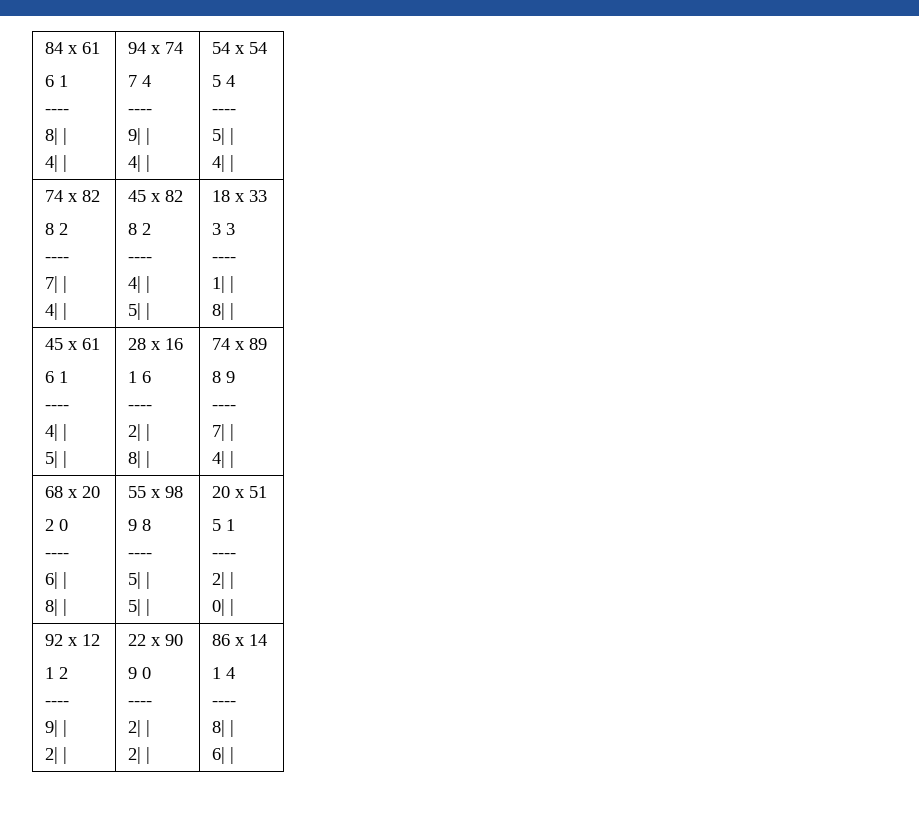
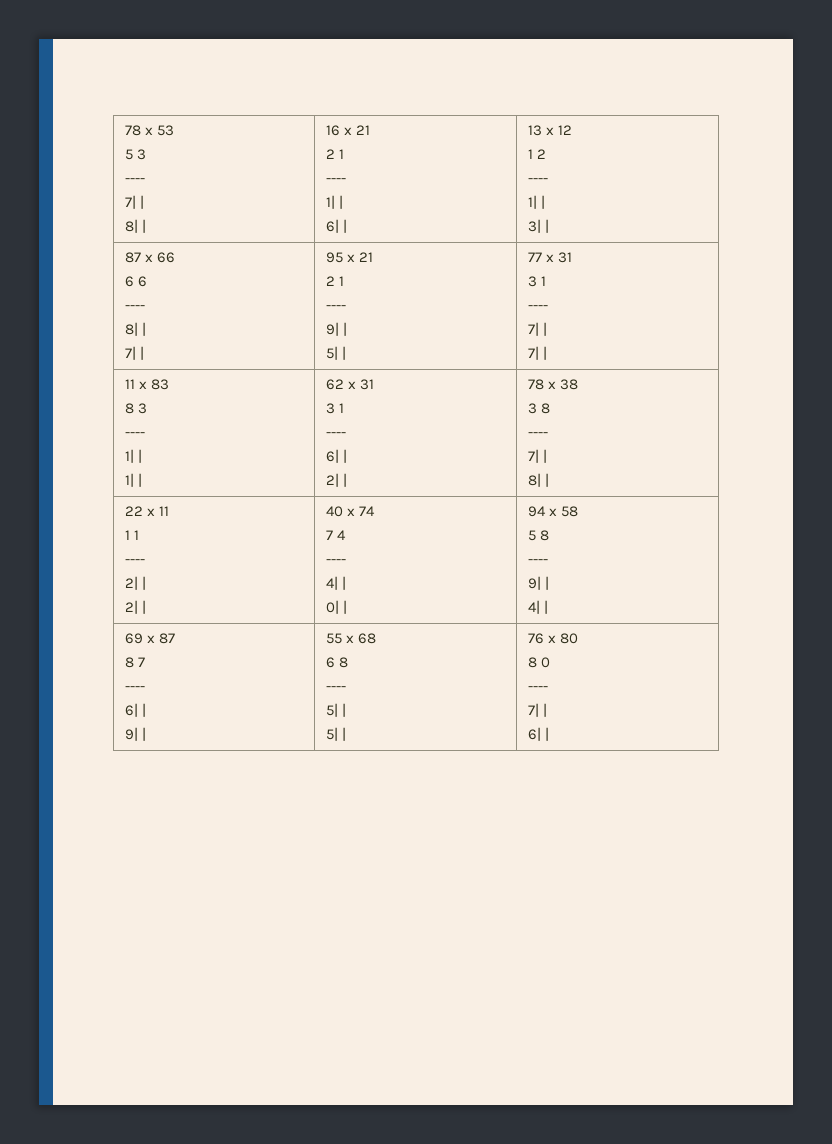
[44,42,100,54] [44,75,68,87] [44,109,69,114] [44,128,67,145] [44,155,67,172] [127,42,146,54] 84 x 61 // 6 1 // ---- // 8| | // 4| | | 94 -> [124,125,174,136] [124,149,146,160] [124,178,145,183] [124,195,144,209] [124,219,146,233] [325,125,370,136] [325,149,344,159] [325,178,346,183] [325,195,343,209] [325,219,347,233] [527,125,572,136] [527,149,546,159] [527,178,548,183] [527,195,545,209] [527,219,549,233] [124,252,175,263] [124,276,147,287] [124,305,145,310] [124,322,146,336] [124,346,144,360] [325,252,373,263] [325,276,344,286] [325,305,346,310] [325,322,347,336] [325,346,346,360] [527,252,572,263] [527,276,546,287] [527,305,548,310] [527,322,547,336] [527,346,547,360] [124,379,169,390] [124,403,147,414] [124,432,145,437] [124,449,142,463] [124,473,142,487] [325,379,374,390] [325,403,344,414] [325,432,346,437] [325,449,347,463] [325,473,347,487] [527,379,578,390] [527,403,550,414] [527,432,548,437] [527,449,547,463] [527,473,549,487] [124,506,169,516] [124,530,139,540] [124,559,145,564] [124,576,146,590] [124,600,146,614] [325,506,343,517] 78 x 53 // 5 3 // ---- // 7| | // 8| | | 16 x 21 // 2 1 // ---- // 1| | // 6| | | 13 x 12 // 1 2 // ---- // 1| | // 3| | // 87 x 66 // 6 6 // ---- // 8| | // 7| | | 95 x 21 // 2 1 // ---- // 9| | // 5| | | 77 x 31 // 3 1 // ---- // 7| | // 7| | // 11 x 83 // 8 3 // ---- // 1| | // 1| | | 62 x 31 // 3 1 // ---- // 6| | // 2| | | 78 x 38 // 3 8 // ---- // 7| | // 8| | // 22 x 11 // 1 1 // ---- // 2| | // 2| | | 40
[127,128,150,145] [127,155,150,172] [211,42,267,54] [211,75,235,87] [211,109,236,114] [211,128,234,145] [211,155,234,172] [44,190,100,202] [44,223,68,235] [44,257,69,262] [44,276,67,293] [44,303,67,320] [127,190,183,202] [127,223,151,235] [127,257,152,262] [127,276,150,293] [127,303,150,320] [211,190,267,202] [211,223,235,235] [211,257,236,262] [211,276,234,293] [211,303,234,320] [44,338,100,350] [44,371,68,383] [44,405,69,410] [44,424,67,441] [44,451,67,468] [127,338,183,350] [127,371,151,383] [127,405,152,410] [127,424,150,441] [127,451,150,468] [211,338,267,350] [211,371,235,383] [211,405,236,410] [211,424,234,441] [211,451,234,468] [44,486,100,498] [44,519,68,531] [44,553,69,558] [44,572,67,589] [44,599,58,616] 9| | // 4| | | 54 x 54 // 5 4 // ---- // 5| | // 4| | // 74 x 82 // 8 2 // ---- // 7| | // 4| | | 45 x 82 // 8 2 // ---- // 4| | // 5| | | 18 x 33 // 3 3 // ---- // 1| | // 8| | // 45 x 61 // 6 1 // ---- // 4| | // 5| | | 28 x 16 // 1 6 // ---- // 2| | // 8| | | 74 x 89 // 8 9 // ---- // 7| | // 4| | // 68 x 20 // 2 0 // ---- // 6| | // 8| -> [325,576,346,590] [325,600,347,614] [527,506,578,517] [527,530,549,541] [527,559,548,564] [527,576,549,590] [527,600,548,614] [124,633,175,644] [124,657,145,668] [124,686,145,691] [124,703,146,717] [124,727,138,741] 4| | // 0| | | 94 x 58 // 5 8 // ---- // 9| | // 4| | // 69 x 87 // 8 7 // ---- // 6| | // 9|
[164,486,183,498] [127,519,137,531] 98 // 9 -> [357,633,376,644] [325,657,335,668] 68 // 6
[211,486,267,498] [211,519,235,531] [211,553,236,558] [211,572,234,589] [211,599,234,616] [44,634,100,646] [44,667,68,679] [44,701,69,706] [44,720,67,737] [44,747,67,764] [127,634,183,646] [127,667,151,679] [127,701,152,706] [127,720,150,737] [127,747,150,764] [211,634,267,646] [211,667,235,679] [211,701,236,706] [211,720,225,737] 20 x 51 // 5 1 // ---- // 2| | // 0| | // 92 x 12 // 1 2 // ---- // 9| | // 2| | | 22 x 90 // 9 0 // ---- // 2| | // 2| | | 86 x 14 // 1 4 // ---- // 8| -> [527,633,578,644] [527,657,550,668] [527,686,548,691] [527,703,539,717] 76 x 80 // 8 0 // ---- // 7|

